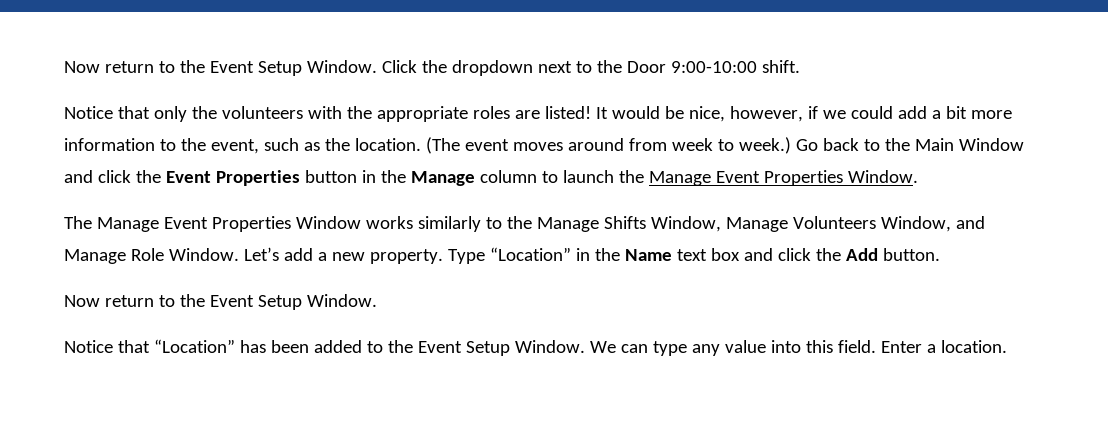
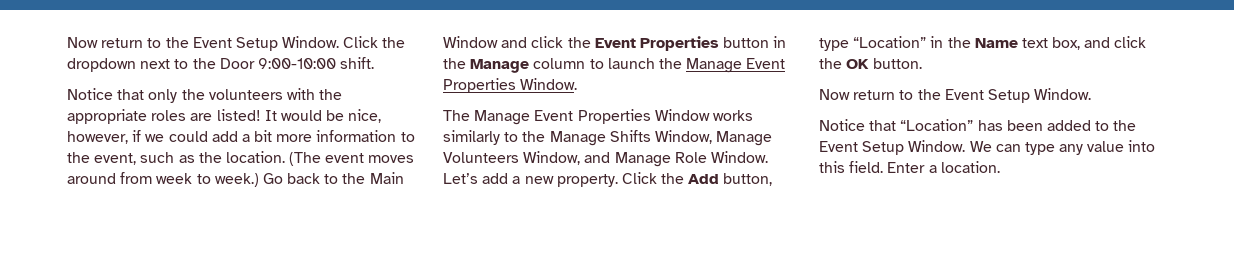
[447,249,485,264] Type -> [621,172,773,186] [819,38,849,51] Click the Add button, type
[710,248,878,261] box and click the Add -> [1052,36,1147,50] [819,58,870,69] box, and click the OK

